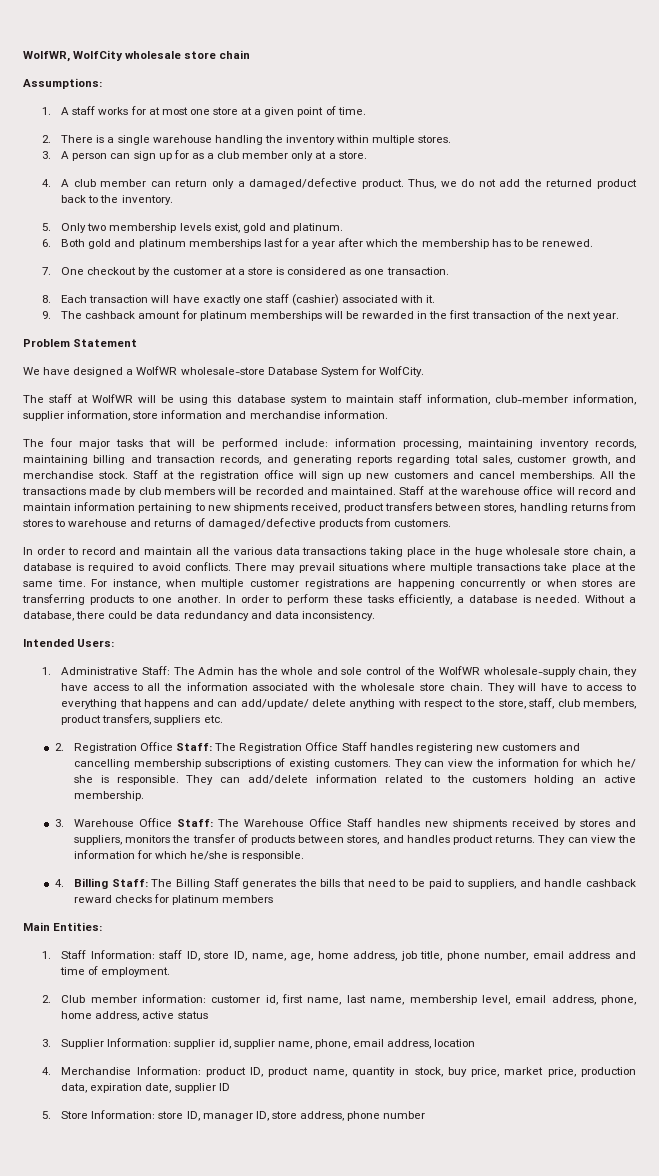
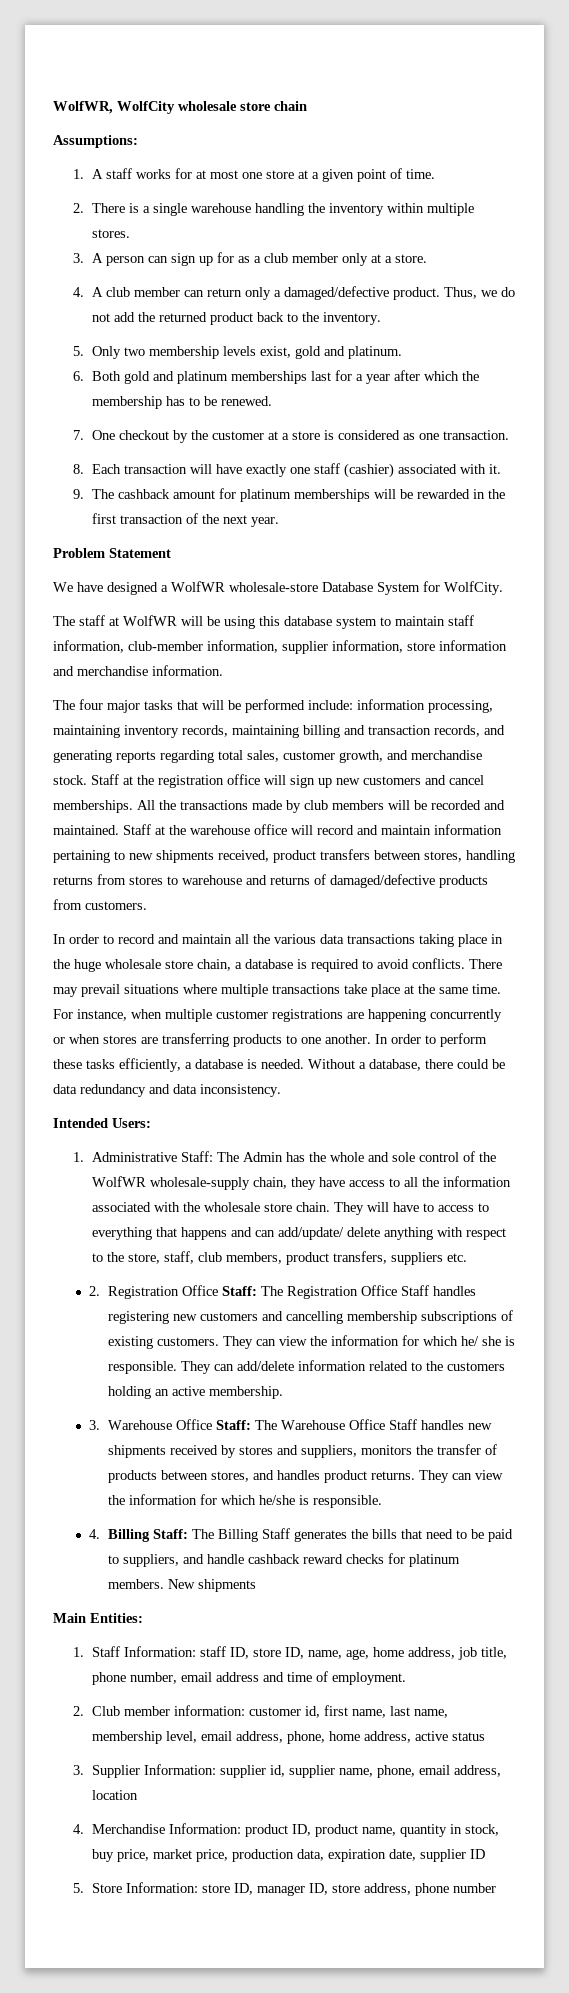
[222,895,274,903] members -> [108,1579,257,1592] members. New shipments

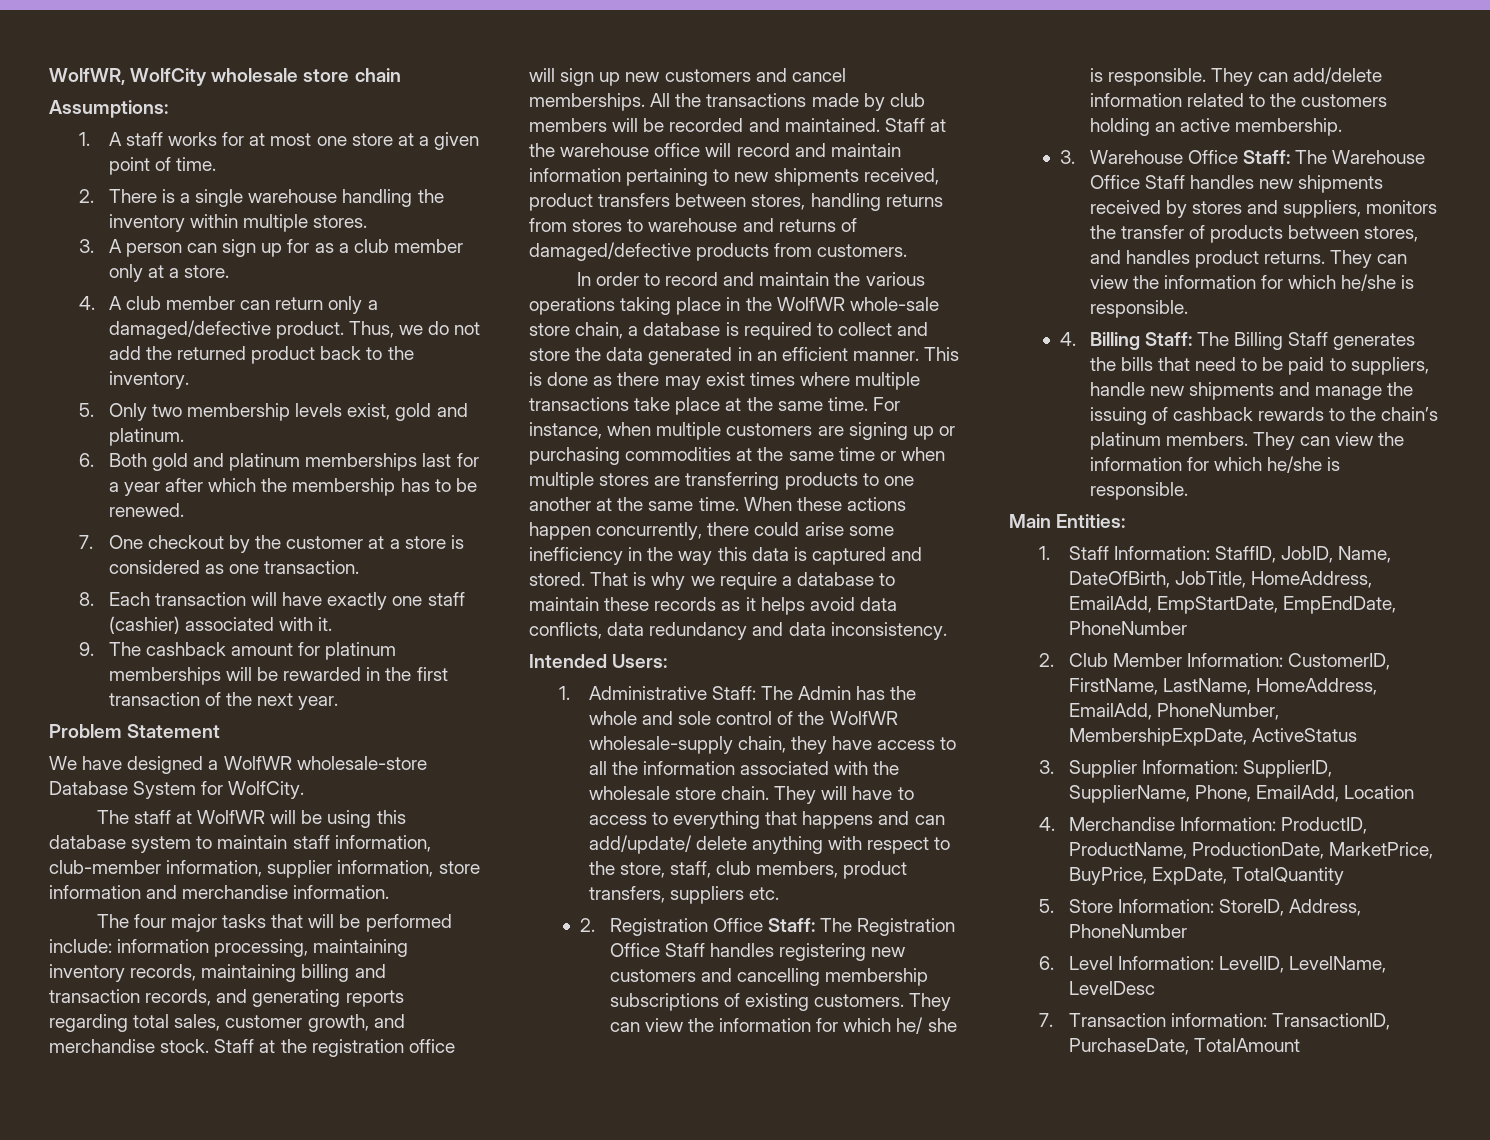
[235,934,249,944] all -> (830, 279) none
[320,934,415,944] data transactions -> [529,297,615,315] operations
[74,959,161,972] huge wholesale -> [776,297,939,311] WolfWR whole-sale
[377,958,502,969] [53,984,179,997] avoid conflicts. There may prevail situations -> [837,322,929,336] [529,347,960,365] [529,372,795,390] collect and store the data generated in an efficient manner. This is done as there may exist times
[216,1009,502,1022] customer registrations are happening concurrently -> [726,422,955,440] [529,447,875,465] customers are signing up or purchasing commodities at the same time
(100, 1039) none -> [529,472,594,490] multiple
[325,1033,487,1047] [53,1058,505,1072] another. In order to perform these tasks efficiently, a database is needed. Without a database, there could be -> [529,497,906,511] [529,522,894,540] [529,547,923,565] [529,572,896,590] [529,597,897,615] [529,622,602,639] another at the same time. When these actions happen concurrently, there could arise some inefficiency in the way this data is captured and stored. That is why we require a database to maintain these records as it helps avoid data conflicts,
[183,1553,461,1567] [108,1579,257,1592] and handle cashback reward checks for platinum members. New shipments -> [1089,382,1414,400] [1089,407,1439,425] [1089,432,1405,450] [1089,456,1341,473] [1089,482,1188,500] handle new shipments and manage the issuing of cashback rewards to the chain’s platinum members. They can view the information for which he/she is responsible.
[200,1646,508,1660] [92,1671,407,1685] [72,1705,449,1718] [92,1731,486,1744] [72,1764,502,1778] [92,1790,139,1800] [72,1823,500,1837] [92,1849,486,1862] [72,1882,497,1896] staff ID, store ID, name, age, home address, job title, phone number, email address and time of employment. // 2. Club member information: customer id, first name, last name, membership level, email address, phone, home address, active status // 3. Supplier Information: supplier id, supplier name, phone, email address, location // 4. Merchandise Information: product ID, product name, quantity in stock, buy price, market price, production data, expiration date, supplier ID // 5. Store Information: store ID, manager ID, store address, phone number -> [1215,546,1392,563] [1068,571,1373,588] [1068,596,1397,614] [1068,621,1187,635] [1038,653,1391,670] [1068,678,1378,695] [1068,703,1279,720] [1068,728,1357,746] [1038,760,1333,778] [1068,785,1415,803] [1038,817,1368,834] [1068,842,1434,859] [1068,867,1345,885] [1038,899,1362,916] [1068,924,1187,938] [1038,956,1387,973] [1068,981,1155,995] [1038,1013,1391,1030] [1068,1038,1300,1055] StaffID, JobID, Name, DateOfBirth, JobTitle, HomeAddress, EmailAdd, EmpStartDate, EmpEndDate, PhoneNumber // 2. Club Member Information: CustomerID, FirstName, LastName, HomeAddress, EmailAdd, PhoneNumber, MembershipExpDate, ActiveStatus // 3. Supplier Information: SupplierID, SupplierName, Phone, EmailAdd, Location // 4. Merchandise Information: ProductID, ProductName, ProductionDate, MarketPrice, BuyPrice, ExpDate, TotalQuantity // 5. Store Information: StoreID, Address, PhoneNumber // 6. Level Information: LevelID, LevelName, LevelDesc // 7. Transaction information: TransactionID, PurchaseDate, TotalAmount

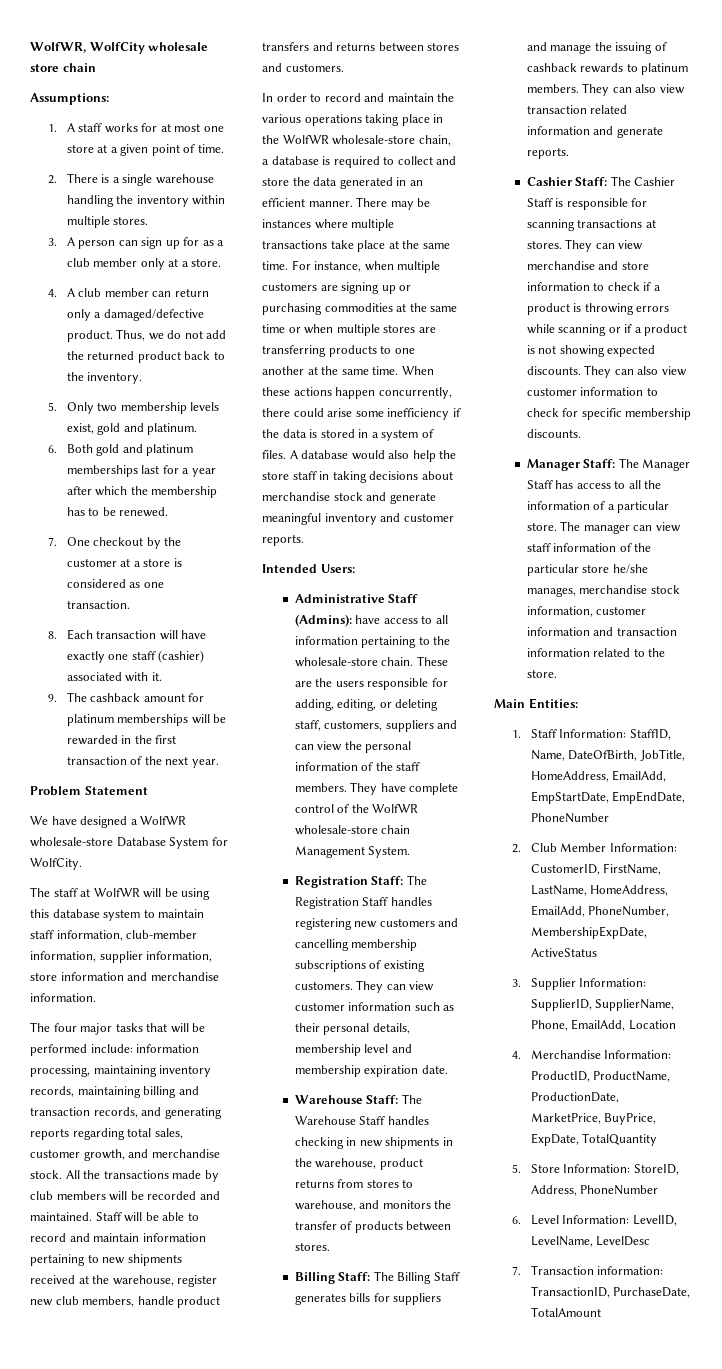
[214,1039,455,1057] [529,68,846,86] [529,93,645,111] Staff at the registration office will sign up new customers and cancel memberships. -> (62, 1174) none
[929,119,946,132] [529,143,732,157] at the warehouse office will -> [124,1212,199,1222] will be able to
[863,168,939,185] [529,193,943,211] [529,218,857,232] [529,242,813,261] received, product transfers between stores, handling returns from stores to warehouse and returns of damaged/defective products from -> [30,1275,218,1287] [30,1296,221,1308] [262,42,460,52] [262,63,282,72] received at the warehouse, register new club members, handle product transfers and returns between stores and
[849,297,939,311] [529,323,570,336] whole-sale store -> [332,135,416,145] wholesale-store
[924,347,960,361] [529,372,795,390] This is done as there may exist times -> [356,197,431,210] [262,219,311,228] There may be instances
[628,547,923,565] [529,572,896,590] [529,597,897,615] [529,622,947,640] [529,654,668,668] [558,686,917,700] [588,711,898,725] [588,736,957,754] [588,761,900,775] [588,786,914,804] [588,811,945,829] [588,835,951,854] [588,861,908,879] [588,886,780,904] [579,918,763,936] in the way this data is captured and stored. That is why we require a database to maintain these records as it helps avoid data conflicts, data redundancy and data inconsistency. // Intended Users: // 1. Administrative Staff: The Admin has the whole and sole control of the WolfWR wholesale-supply chain, they have access to all the information associated with the wholesale store chain. They will have to access to everything that happens and can add/update/ delete anything with respect to the store, staff, club members, product transfers, suppliers etc. // 2. Registration Office -> [452,408,461,417] [262,429,434,441] [262,450,457,462] [262,471,453,483] [262,492,436,504] [262,513,454,525] [262,534,304,546] [262,564,355,573] [294,594,419,603] [294,614,448,627] [294,636,451,648] [294,656,448,667] [294,678,448,690] [294,699,439,711] [294,720,458,732] [294,741,412,753] [294,762,421,771] [294,782,459,795] [294,804,419,813] [294,825,411,835] [294,846,411,858] [294,876,368,888] if the data is stored in a system of files. A database would also help the store staff in taking decisions about merchandise stock and generate meaningful inventory and customer reports. // Intended Users: // Administrative Staff (Admins): have access to all information pertaining to the wholesale-store chain. These are the users responsible for adding, editing, or deleting staff, customers, suppliers and can view the personal information of the staff members. They have complete control of the WolfWR wholesale-store chain Management System. // Registration
[609,943,660,957] Office -> (359, 903) none
[687,1017,957,1034] [1089,67,1383,86] [1089,93,1388,107] [1089,118,1343,136] [1059,150,1238,164] the information for which he/ she is responsible. They can add/delete information related to the customers holding an active membership. // 3. Warehouse Office -> [294,1002,455,1011] [294,1023,410,1035] [294,1044,412,1056] [294,1065,448,1077] [294,1095,363,1104] customer information such as their personal details, membership level and membership expiration date. // Warehouse
[1089,175,1384,193] [1089,200,1362,218] Office Staff handles new shipments received by stores and suppliers, -> [359,1116,429,1125] [294,1137,453,1149] [294,1158,423,1170] [294,1179,414,1188] [294,1200,380,1211] Staff handles checking in new shipments in the warehouse, product returns from stores to warehouse, and
[1364,226,1419,242] [1089,250,1408,268] [1089,274,1415,291] [1089,300,1188,318] [1059,332,1076,346] stores, and handles product returns. They can view the information for which he/she is responsible. // 4. -> [294,1242,330,1251] stores. //
[1089,357,1429,375] [1089,382,1274,400] the bills that need to be paid to suppliers, handle new shipments -> [349,1293,442,1305] bills for suppliers
[1350,407,1439,421] the chain’s -> (638, 67) none
[1335,432,1405,446] [1089,456,1341,473] [1089,482,1188,500] view the information for which he/she is responsible. -> [635,84,685,94] [526,105,628,114] [526,126,663,138] [526,147,569,159] [526,176,676,186] [526,198,648,210] [526,219,656,231] [526,239,644,252] [526,261,649,270] [526,282,661,291] [526,303,670,315] [526,324,688,336] [526,345,656,357] [526,365,687,378] [526,387,658,396] [526,408,692,420] [526,429,581,438] [526,458,691,471] [526,480,662,489] [526,501,670,513] [526,521,681,534] [526,543,652,552] [526,564,648,576] [526,585,680,597] [526,606,647,617] [526,627,677,636] [526,648,666,657] [526,669,557,678] also view transaction related information and generate reports. // Cashier Staff: The Cashier Staff is responsible for scanning transactions at stores. They can view merchandise and store information to check if a product is throwing errors while scanning or if a product is not showing expected discounts. They can also view customer information to check for specific membership discounts. // Manager Staff: The Manager Staff has access to all the information of a particular store. The manager can view staff information of the particular store he/she manages, merchandise stock information, customer information and transaction information related to the store.
[1281,546,1334,563] JobID, -> (671, 734) none

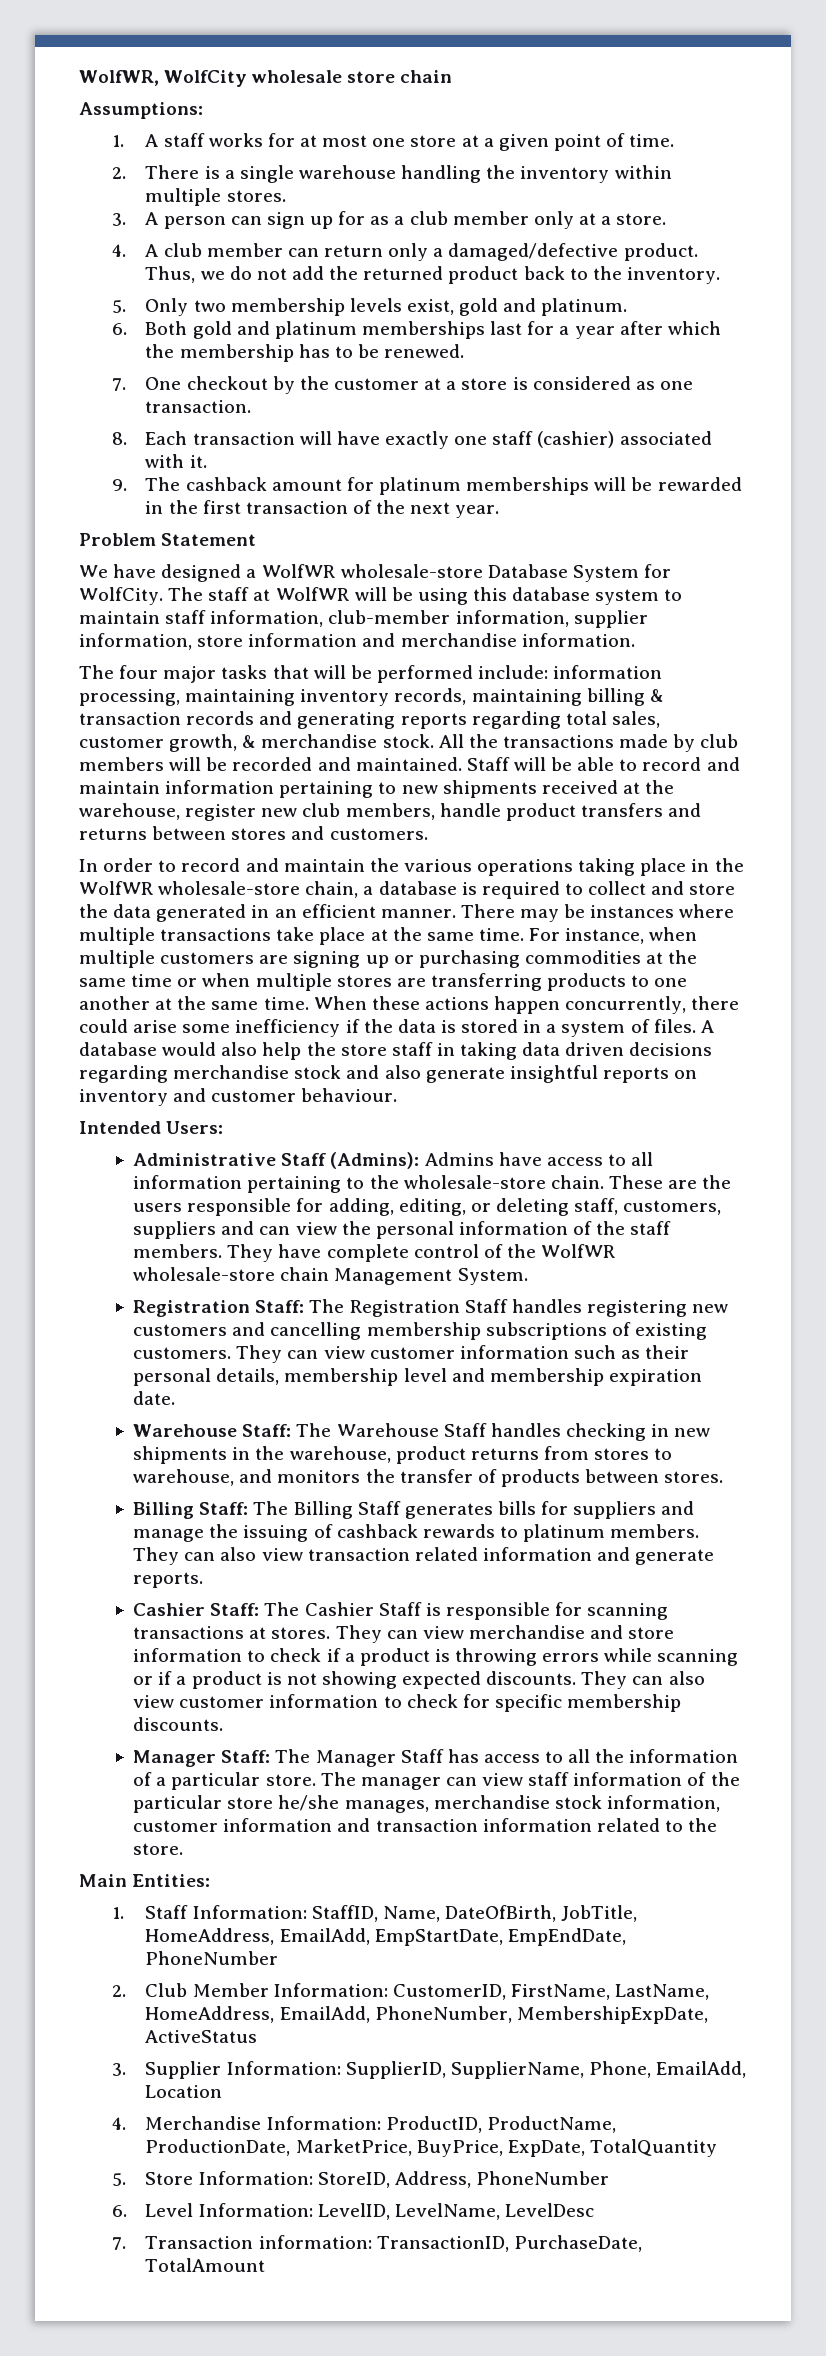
(82, 864) // -> (163, 596) none
[178,1086,199,1095] [30,1107,138,1118] and transaction records, -> [649,689,664,702] [79,711,255,725] & transaction records
[128,1149,149,1158] and -> [242,735,257,748] &
[369,471,453,480] [262,492,436,504] [262,513,321,525] decisions about merchandise stock and generate meaningful -> [522,1042,713,1056] [79,1065,698,1083] data driven decisions regarding merchandise stock and also generate insightful reports on
[262,534,304,546] reports. -> [301,1088,398,1102] behaviour.
(352, 620) none -> [424,1152,494,1166] Admins

